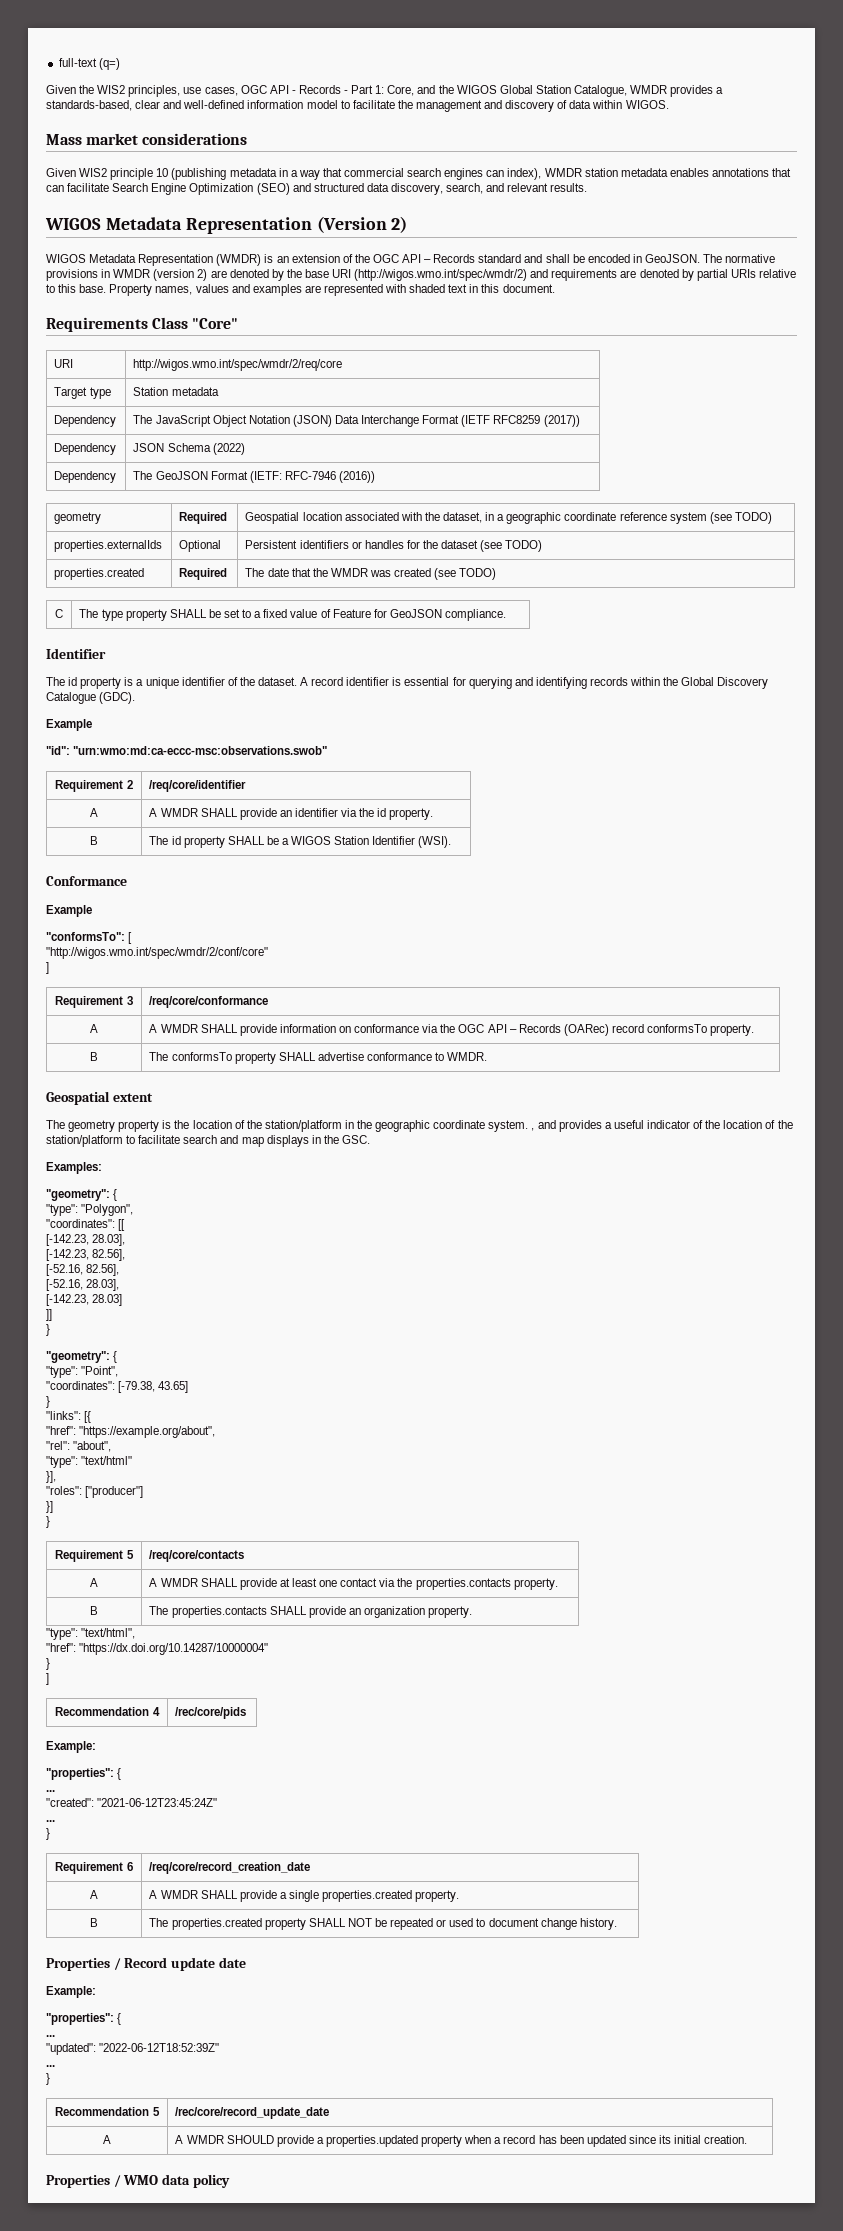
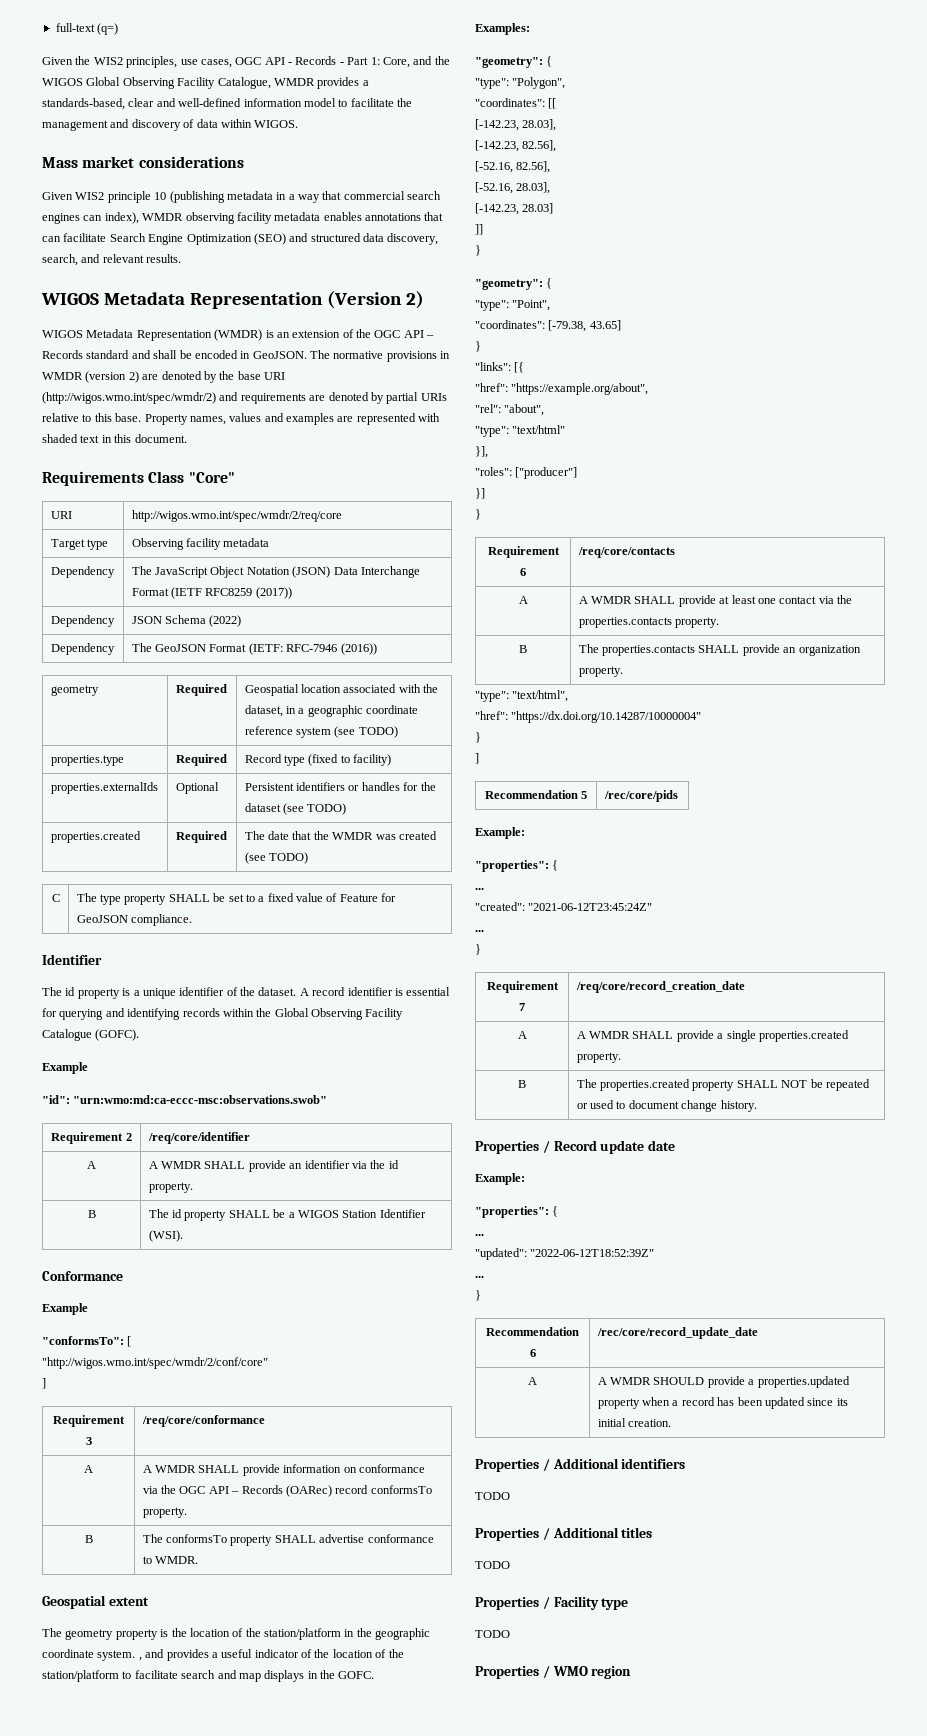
[535,85,571,94] Station -> [122,77,216,89] Observing Facility
[584,168,618,177] station -> [185,212,272,224] observing facility
[133,387,169,396] Station -> [131,538,222,550] Observing facility
(772, 518) none -> [50,755,124,766] [175,754,227,766] [244,754,392,766] // properties.type | Required | Record type (fixed to facility)
[717,677,769,689] [46,692,136,704] Discovery Catalogue (GDC). -> [311,1008,404,1020] [42,1029,140,1041] Observing Facility Catalogue (GOFC).
[341,1135,370,1144] GSC. -> [338,1671,375,1679] GOFC.
[126,1550,134,1559] 5 -> [520,568,526,576] 6
[152,1707,160,1716] 4 -> [581,791,588,799] 5
[126,1862,133,1871] 6 -> [519,1003,525,1011] 7
[152,2107,160,2116] 5 -> [529,1349,536,1357] 6
(748, 2139) none -> [475,1458,686,1472] [475,1492,510,1500] [475,1527,653,1541] [475,1561,510,1569] [475,1596,629,1610] [475,1630,510,1638] // Properties / Additional identifiers // TODO // Properties / Additional titles // TODO // Properties / Facility type // TODO
[161,2174,230,2188] data policy -> [591,1666,632,1679] region

